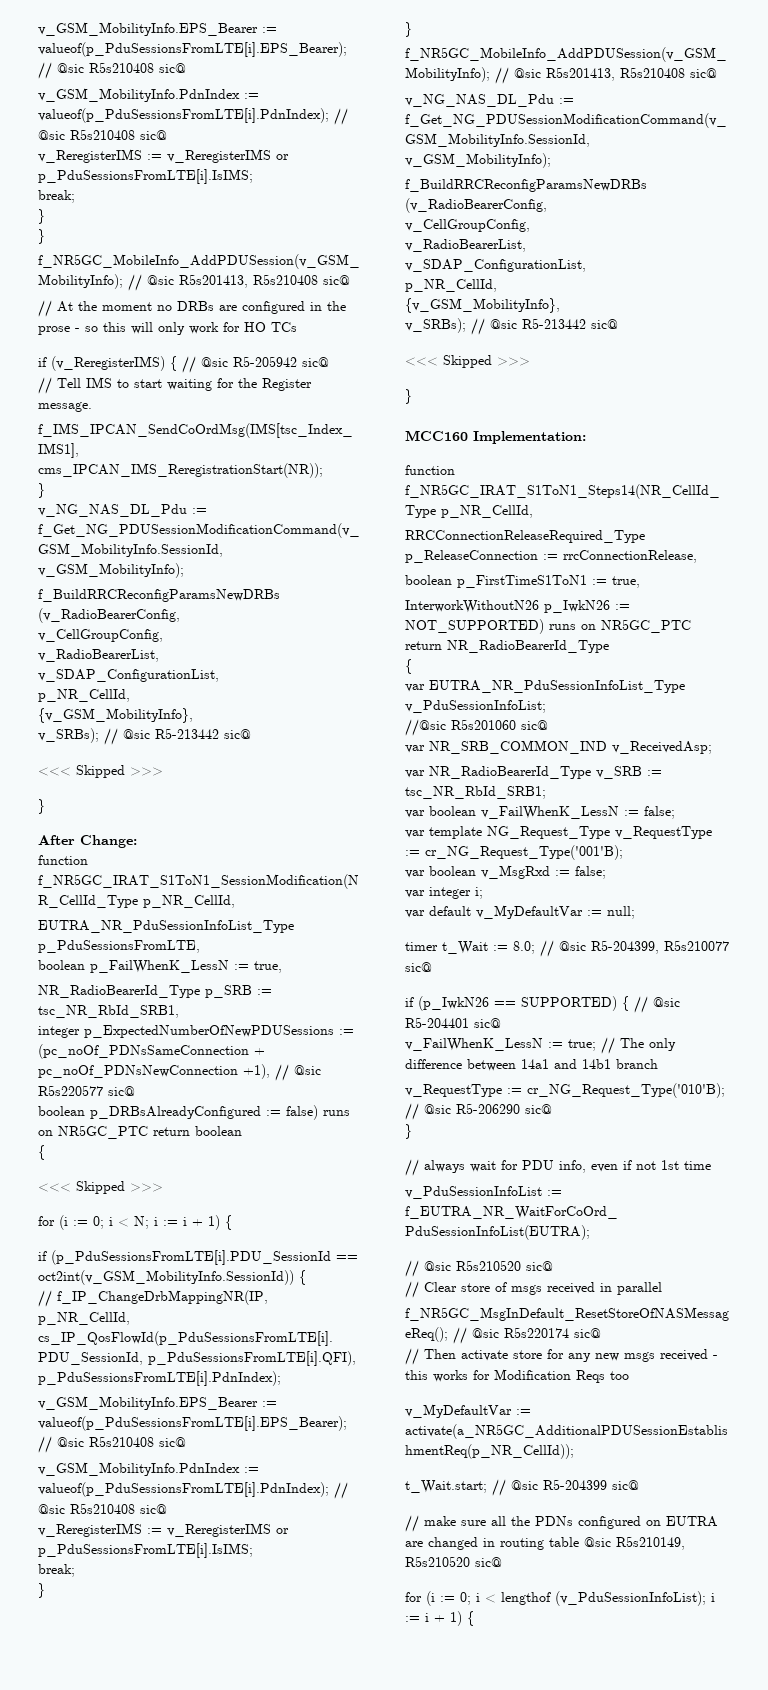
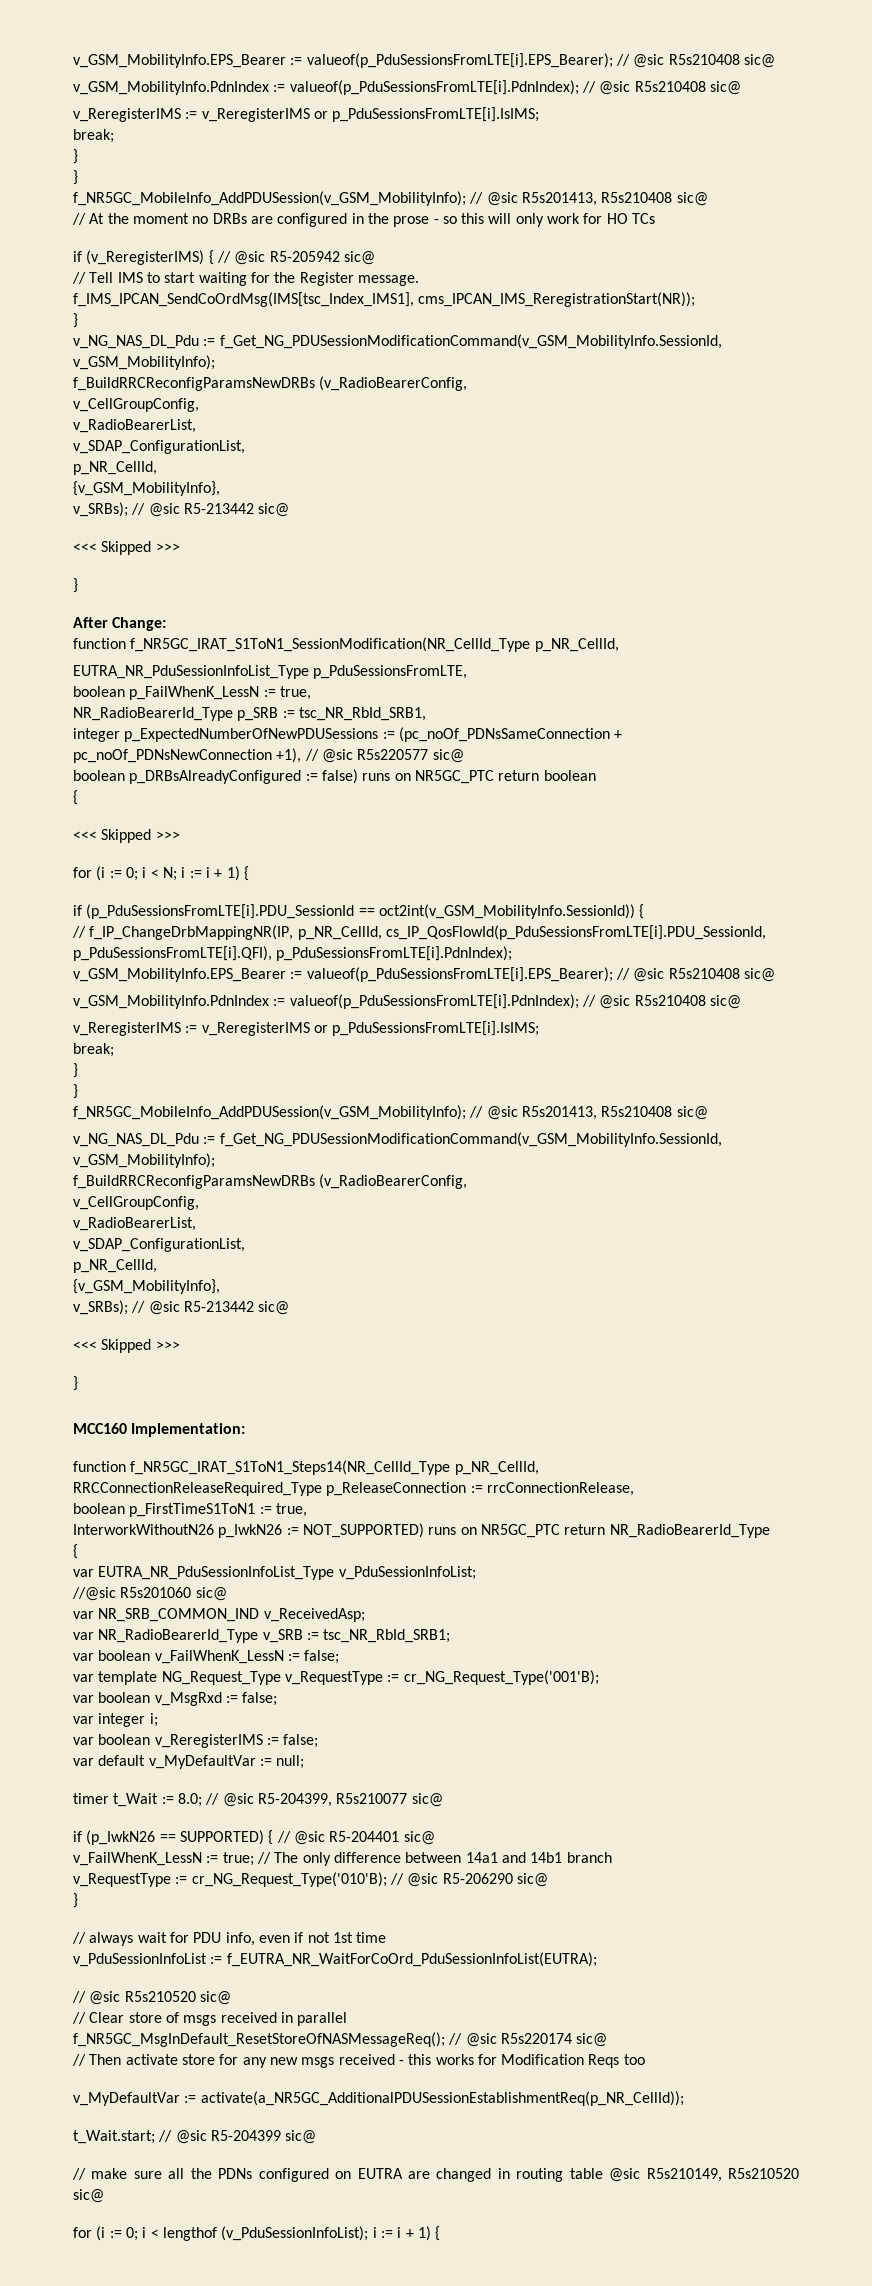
(483, 893) none -> [73,1734,319,1748] // var boolean v_ReregisterIMS := false;

